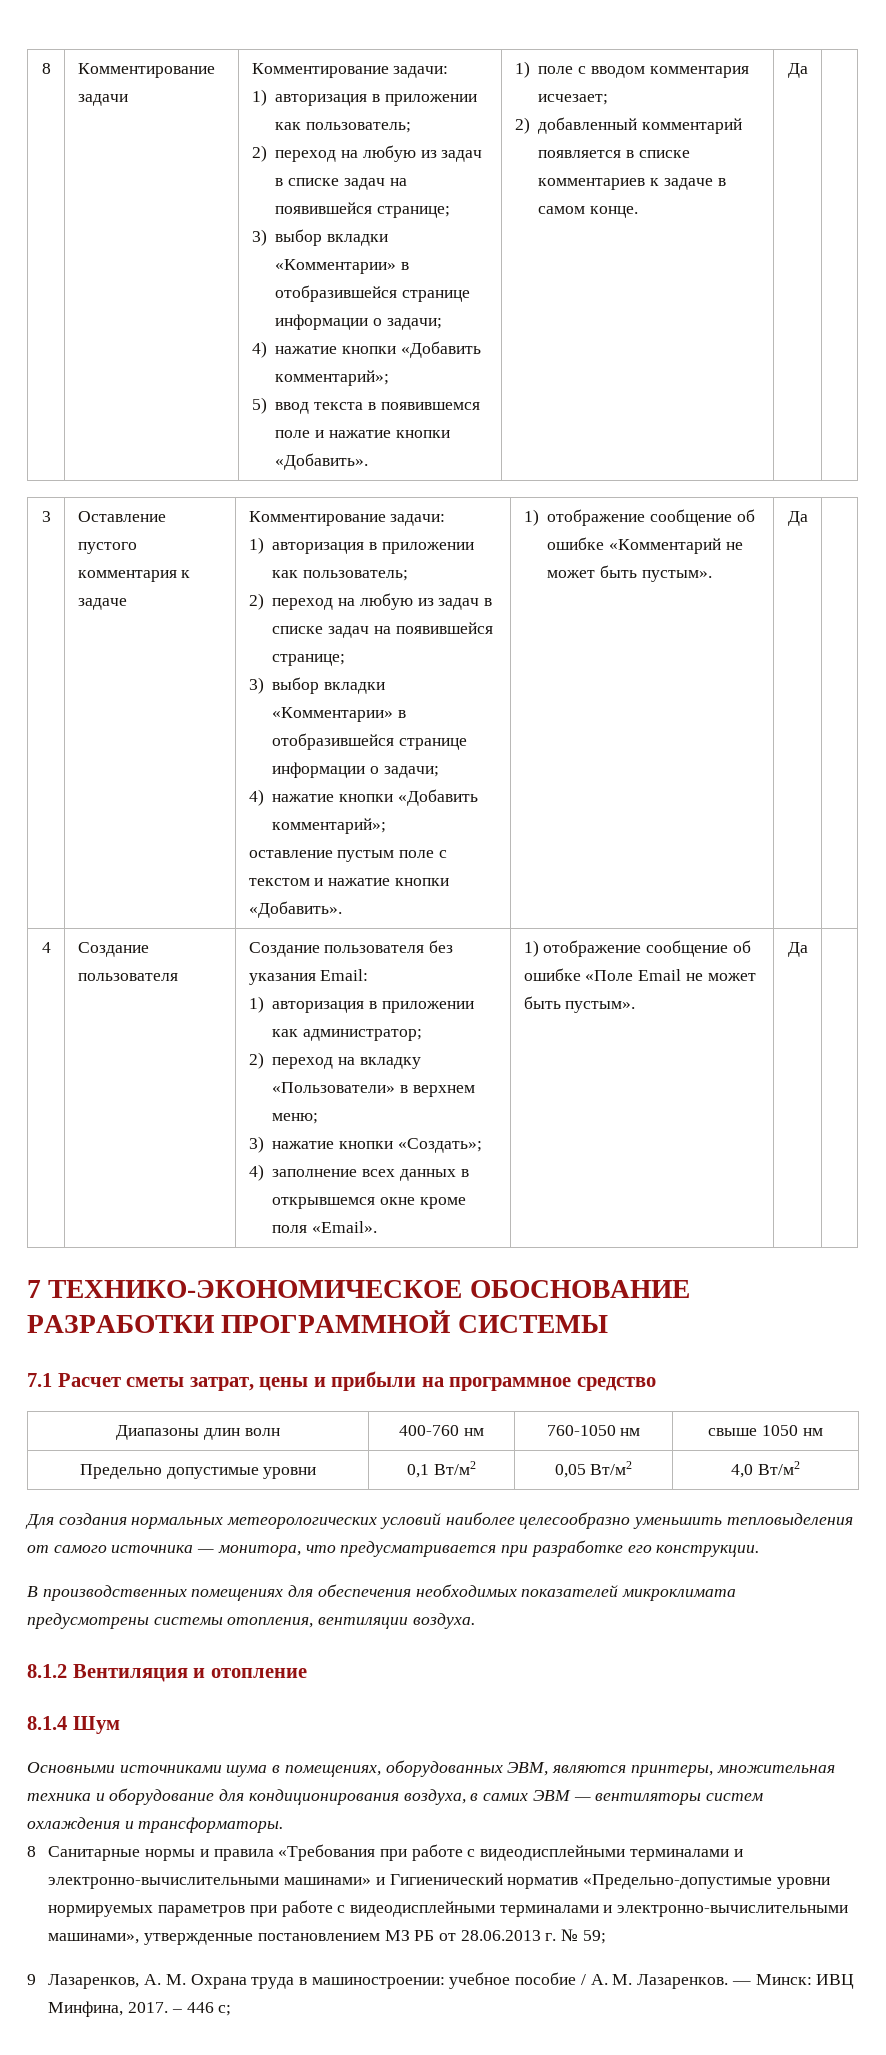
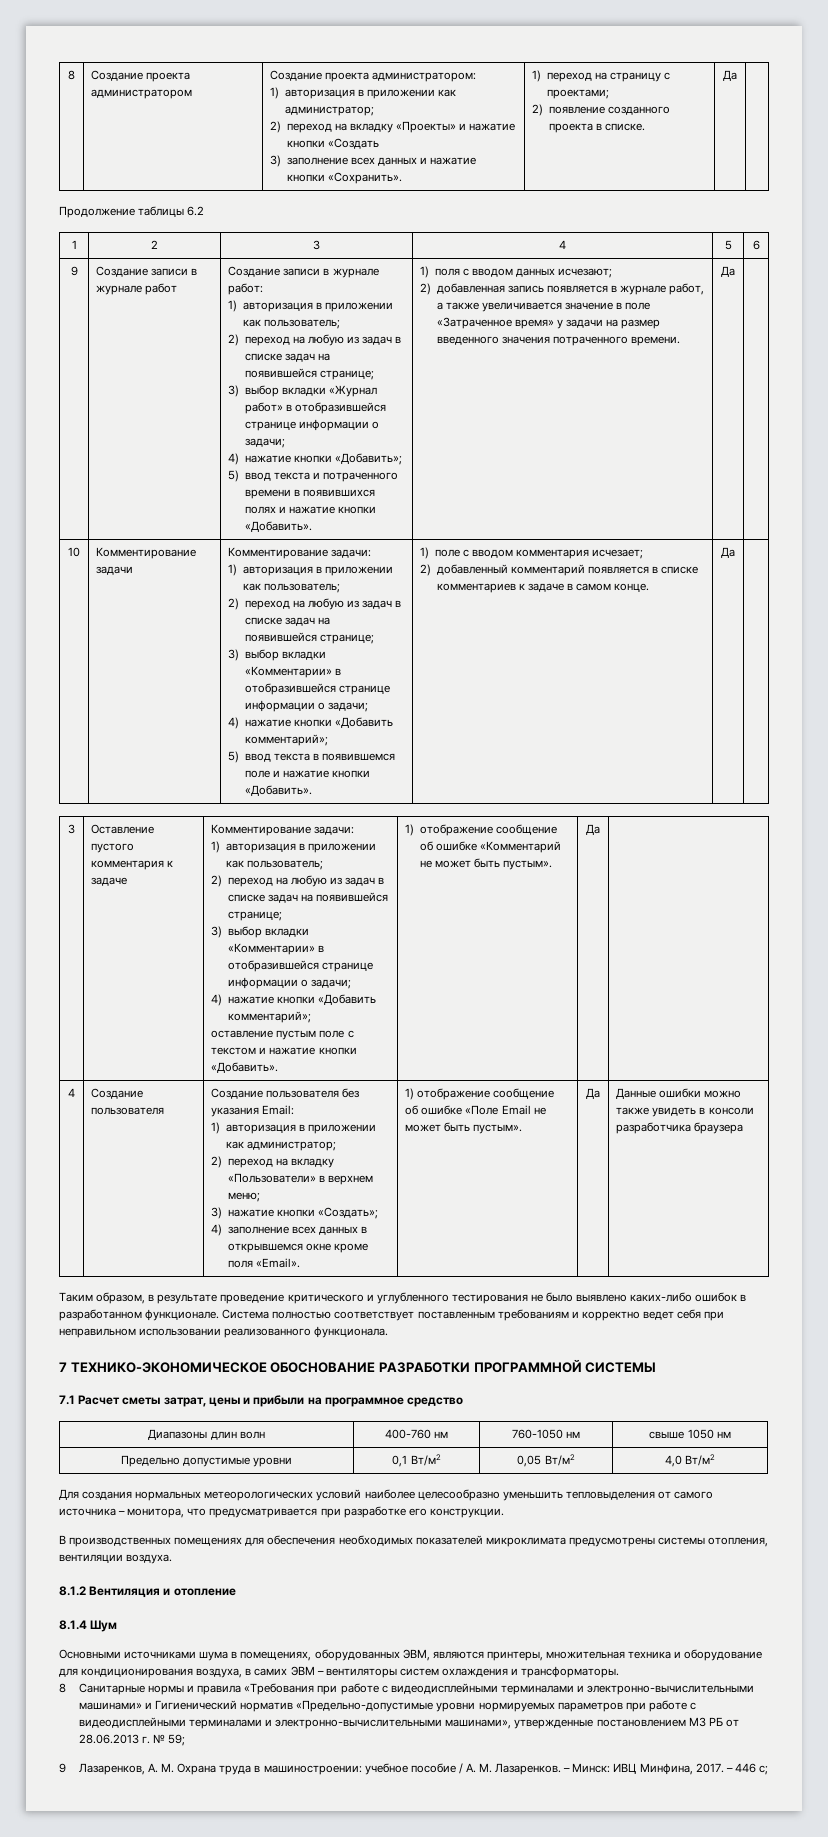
[41,63,51,74] 8 -> [68,70,75,80] [91,70,191,82] [91,89,193,99] [270,70,477,82] [270,87,457,99] [284,106,374,116] [270,121,516,133] [286,138,380,149] [270,155,477,167] [286,172,403,184] [532,70,671,82] [546,89,609,99] [532,104,671,116] [548,123,646,133] [723,70,737,81] [59,206,205,218] [71,240,77,249] [151,240,158,249] [313,240,320,250] [559,240,566,249] [724,240,732,250] [752,240,760,250] [70,266,78,276] [96,266,198,277] [96,283,178,295] [228,266,379,278] [228,283,264,295] [228,300,394,312] [242,319,341,329] [228,334,402,346] [244,353,331,362] [244,368,375,380] [228,385,378,397] [244,402,387,414] [244,419,380,431] [244,438,285,448] [228,453,403,465] [228,470,399,482] [244,489,376,499] [244,506,377,514] [244,521,312,532] [420,266,613,278] [420,283,705,295] [436,302,651,312] [436,317,661,329] [436,336,681,346] [721,266,735,277] [68,547,80,557] 8 | Создание проекта администратором | Создание проекта администратором: // 1) авторизация в приложении как администратор; // 2) переход на вкладку «Проекты» и нажатие кнопки «Создать // 3) заполнение всех данных и нажатие кнопки «Сохранить». | 1) переход на страницу с проектами; // 2) появление созданного проекта в списке. | Да | // Продолжение таблицы 6.2 // 1 | 2 | 3 | 4 | 5 | 6 // 9 | Создание записи в журнале работ | Создание записи в журнале работ: // 1) авторизация в приложении как пользователь; // 2) переход на любую из задач в списке задач на появившейся странице; // 3) выбор вкладки «Журнал работ» в отобразившейся странице информации о задачи; // 4) нажатие кнопки «Добавить»; // 5) ввод текста и потраченного времени в появившихся полях и нажатие кнопки «Добавить». | 1) поля с вводом данных исчезают; // 2) добавленная запись появляется в журнале работ, а также увеличивается значение в поле «Затраченное время» у задачи на размер введенного значения потраченного времени. | Да | // 10
(808, 949) none -> [616,1088,742,1099] [616,1107,754,1117] [616,1122,744,1134] [59,1292,747,1304] [59,1309,725,1321] [59,1326,389,1338] Данные ошибки можно также увидеть в консоли разработчика браузера // Таким образом, в результате проведение критического и углубленного тестирования не было выявлено каких-либо ошибок в разработанном функционале. Система полностью соответствует поставленным требованиям и корректно ведет себя при неправильном использовании реализованного функционала.
[197,1549,215,1553] — -> [118,1511,126,1515] –
[573,1797,591,1801] — -> [316,1671,324,1675] –
[731,1981,751,1985] — -> [563,1768,571,1772] –

